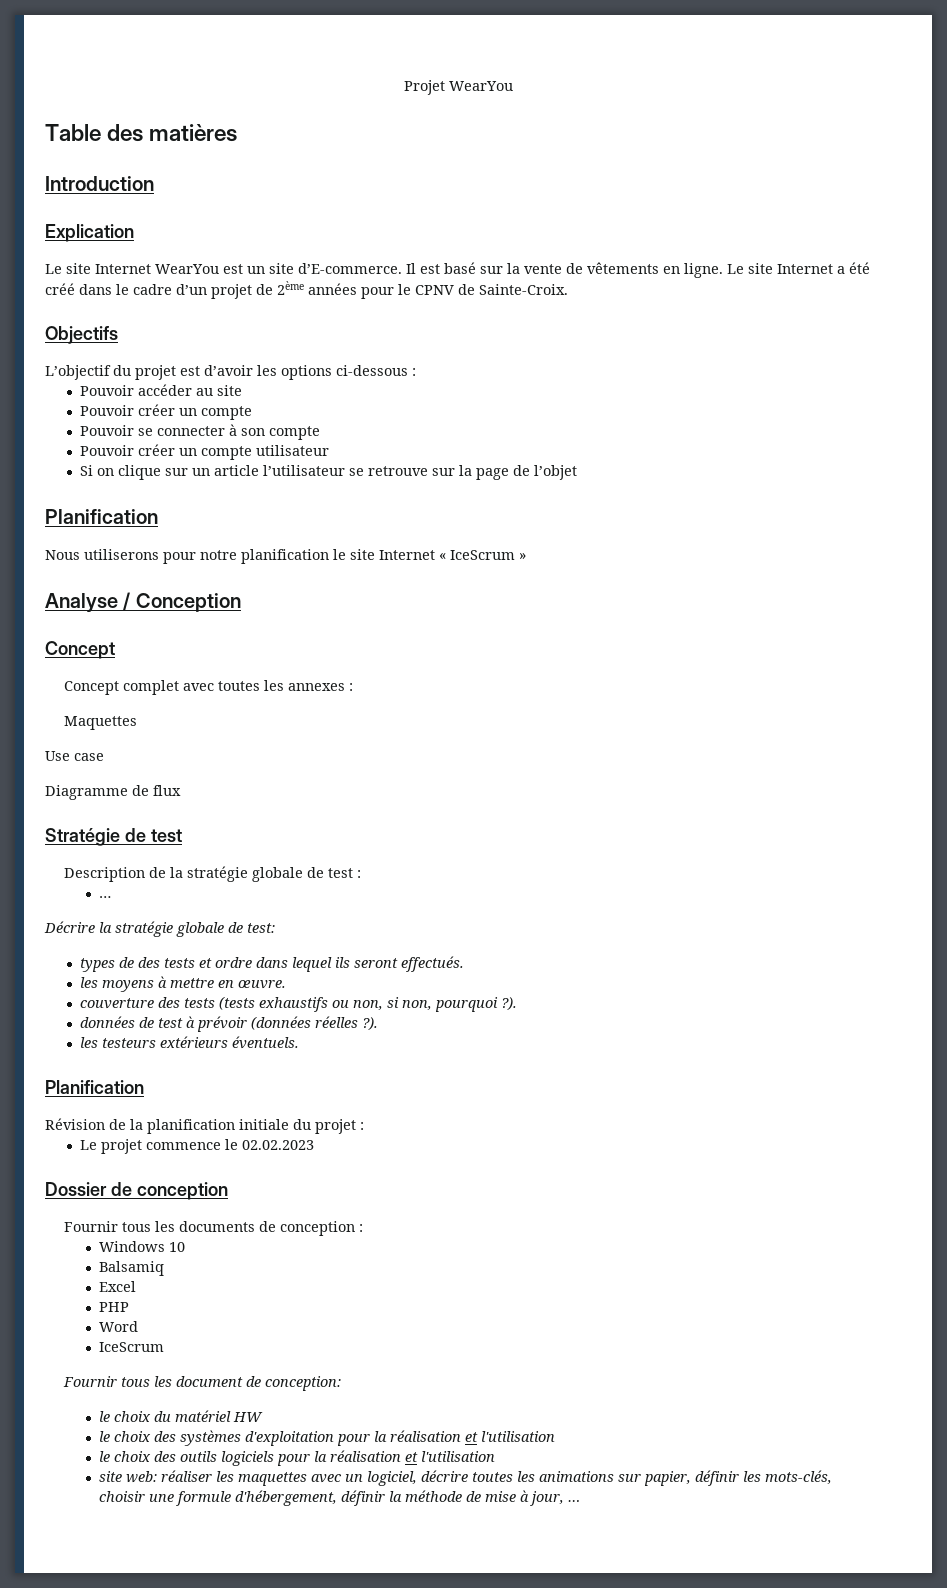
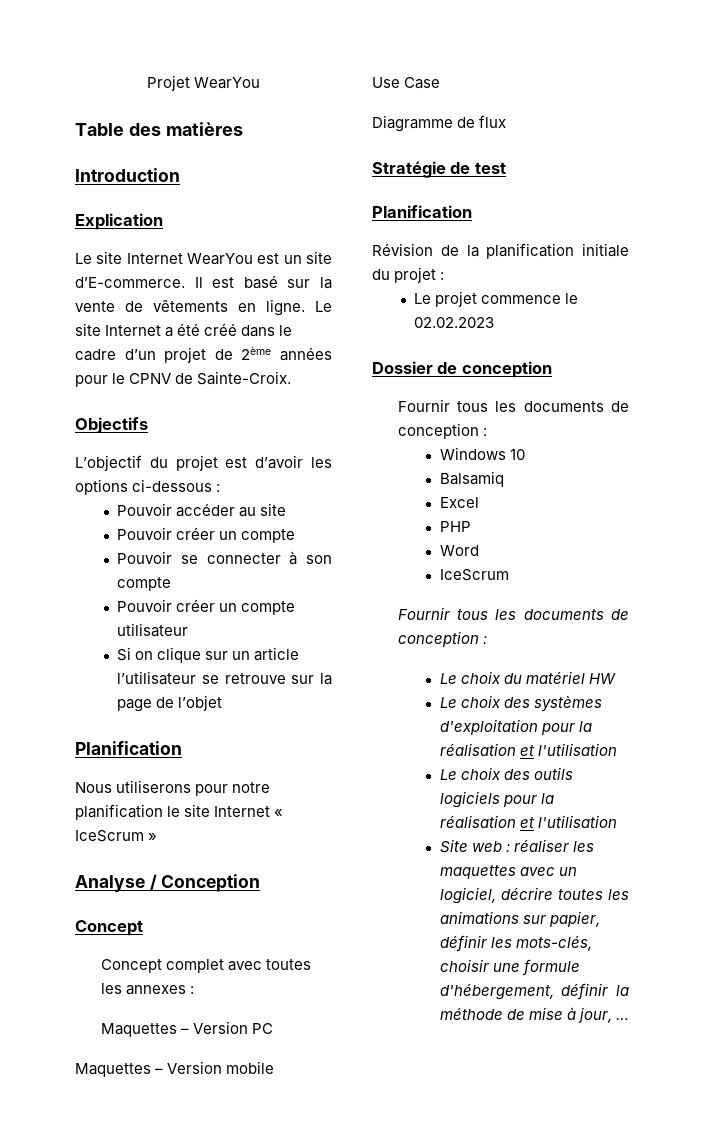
(138, 723) none -> [180,1021,273,1034] [75,1061,275,1077] – Version PC // Maquettes – Version mobile
[74,753,104,761] case -> [404,77,441,89] Case
[64,866,362,882] [99,896,112,898] [44,921,275,937] [80,956,465,972] [80,976,287,992] [80,996,518,1012] [80,1016,379,1032] [80,1036,300,1049] // Description de la stratégie globale de test : // … // Décrire la stratégie globale de test: // types de des tests et ordre dans lequel ils seront effectués. // les moyens à mettre en œuvre. // couverture des tests (tests exhaustifs ou non, si non, pourquoi ?). // données de test à prévoir (données réelles ?). // les testeurs extérieurs éventuels. -> (506, 168) none
[176,1376,342,1391] [99,1411,111,1422] document de conception: // le -> [523,609,629,620] [397,631,487,647] [439,673,457,684] documents de conception : // Le
[99,1431,111,1442] le -> [439,697,457,708] Le
[99,1451,111,1462] le -> [439,769,457,780] Le
[99,1471,158,1483] site web: -> [439,839,510,853] Site web :

